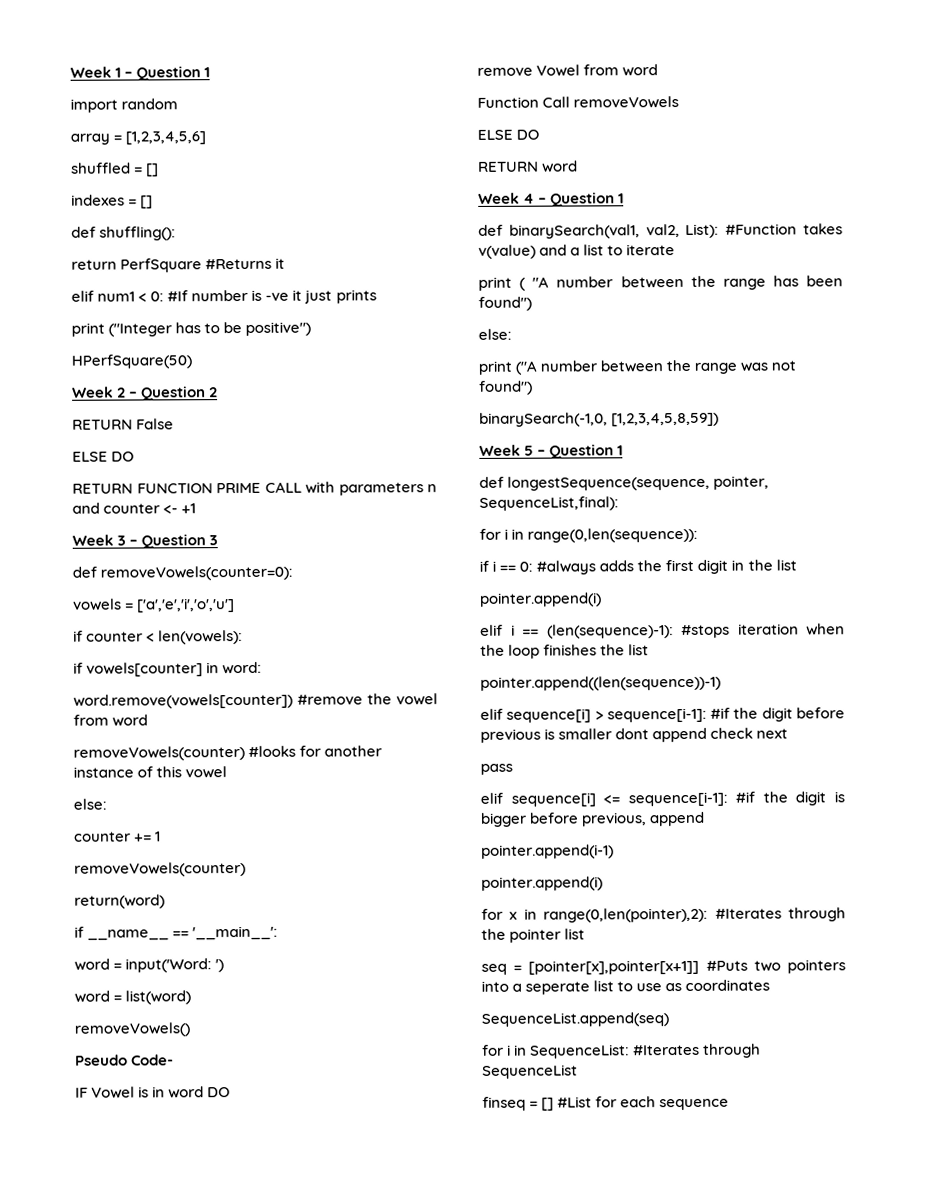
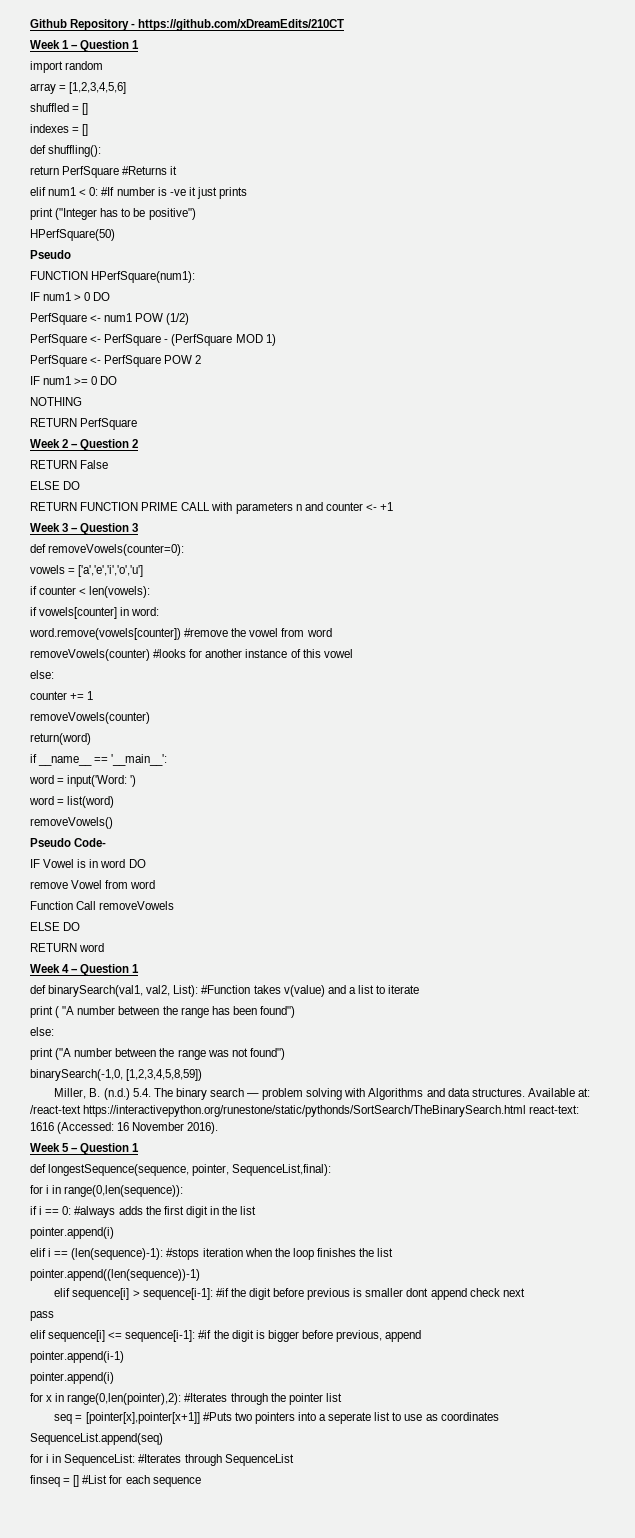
(70, 72) none -> [30,19,345,31] Github Repository - https://github.com/xDreamEdits/210CT //
(192, 361) none -> [30,250,71,259] [30,271,196,283] [30,292,111,301] [30,313,190,325] [30,334,276,346] [30,355,202,367] [30,376,118,385] [30,397,82,406] [30,418,138,430] // Pseudo // FUNCTION HPerfSquare(num1): // IF num1 > 0 DO // PerfSquare <- num1 POW (1/2) // PerfSquare <- PerfSquare - (PerfSquare MOD 1) // PerfSquare <- PerfSquare POW 2 // IF num1 >= 0 DO // NOTHING // RETURN PerfSquare
(720, 419) none -> [54,1088,590,1100] [30,1105,580,1117] [30,1122,219,1134] // Miller, B. (n.d.) 5.4. The binary search — problem solving with Algorithms and data structures. Available at: /react-text https://interactivepython.org/runestone/static/pythonds/SortSearch/TheBinarySearch.html react-text: 1616 (Accessed: 16 November 2016).

